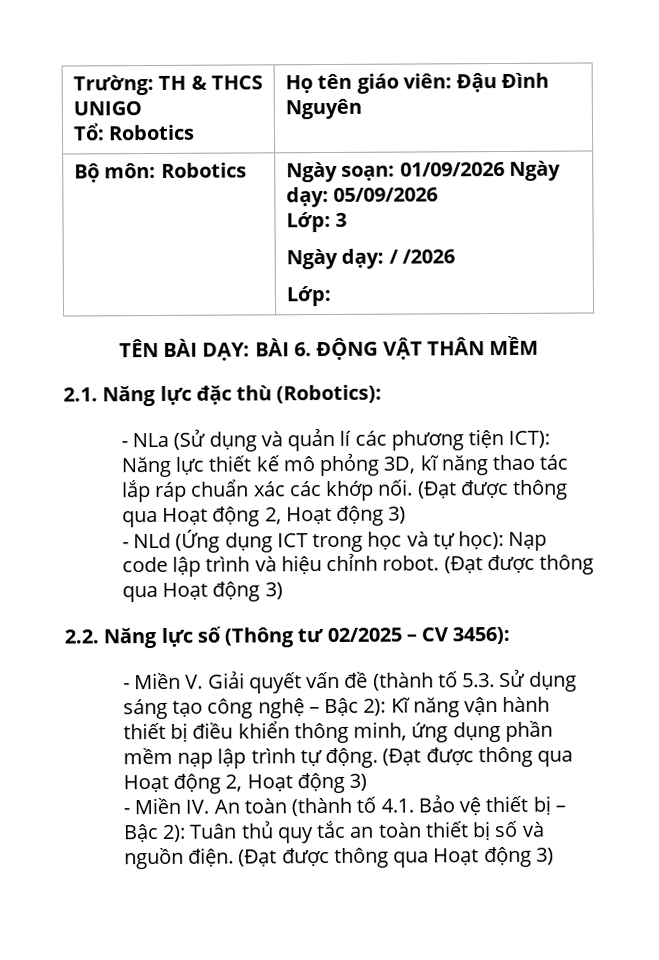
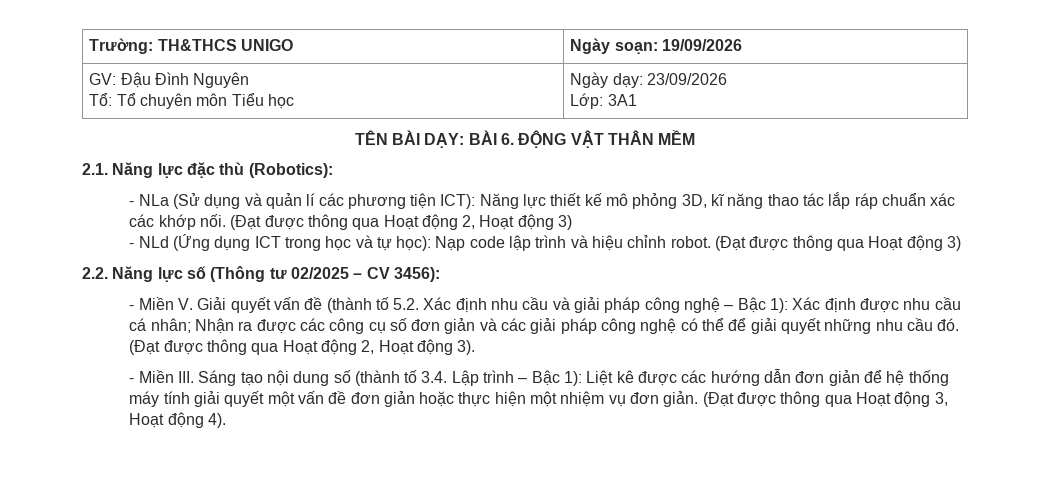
[158,75,263,90] [73,101,143,116] [73,123,196,141] [285,72,550,94] [285,98,363,120] [74,162,247,183] [286,160,561,183] [286,186,439,208] [286,211,348,233] [286,248,455,270] [286,285,332,307] TH & THCS UNIGO // Tổ: Robotics | Họ tên giáo viên: Đậu Đình Nguyên // Bộ môn: Robotics | Ngày soạn: 01/09/2026 Ngày dạy: 05/09/2026 // Lớp: 3 // Ngày dạy: / /2026 // Lớp: -> [157,39,293,51] [570,38,742,54] [89,72,250,88] [89,93,294,109] [570,72,727,88] [570,93,637,109] TH&THCS UNIGO | Ngày soạn: 19/09/2026 // GV: Đậu Đình Nguyên // Tổ: Tổ chuyên môn Tiểu học | Ngày dạy: 23/09/2026 // Lớp: 3A1
[462,669,577,692] [122,696,551,720] [122,720,553,744] [122,746,574,769] [122,772,368,794] [122,795,566,817] [122,820,545,844] [123,846,554,870] 5.3. Sử dụng sáng tạo công nghệ – Bậc 2): Kĩ năng vận hành thiết bị điều khiển thông minh, ứng dụng phần mềm nạp lập trình tự động. (Đạt được thông qua Hoạt động 2, Hoạt động 3) // - Miền IV. An toàn (thành tố 4.1. Bảo vệ thiết bị – Bậc 2): Tuân thủ quy tắc an toàn thiết bị số và nguồn điện. (Đạt được thông qua Hoạt động 3) -> [393,297,961,313] [129,318,960,334] [129,339,476,355] [129,369,949,386] [129,391,948,407] [129,412,226,428] 5.2. Xác định nhu cầu và giải pháp công nghệ – Bậc 1): Xác định được nhu cầu cá nhân; Nhận ra được các công cụ số đơn giản và các giải pháp công nghệ có thể để giải quyết những nhu cầu đó. (Đạt được thông qua Hoạt động 2, Hoạt động 3). // - Miền III. Sáng tạo nội dung số (thành tố 3.4. Lập trình – Bậc 1): Liệt kê được các hướng dẫn đơn giản để hệ thống máy tính giải quyết một vấn đề đơn giản hoặc thực hiện một nhiệm vụ đơn giản. (Đạt được thông qua Hoạt động 3, Hoạt động 4).

